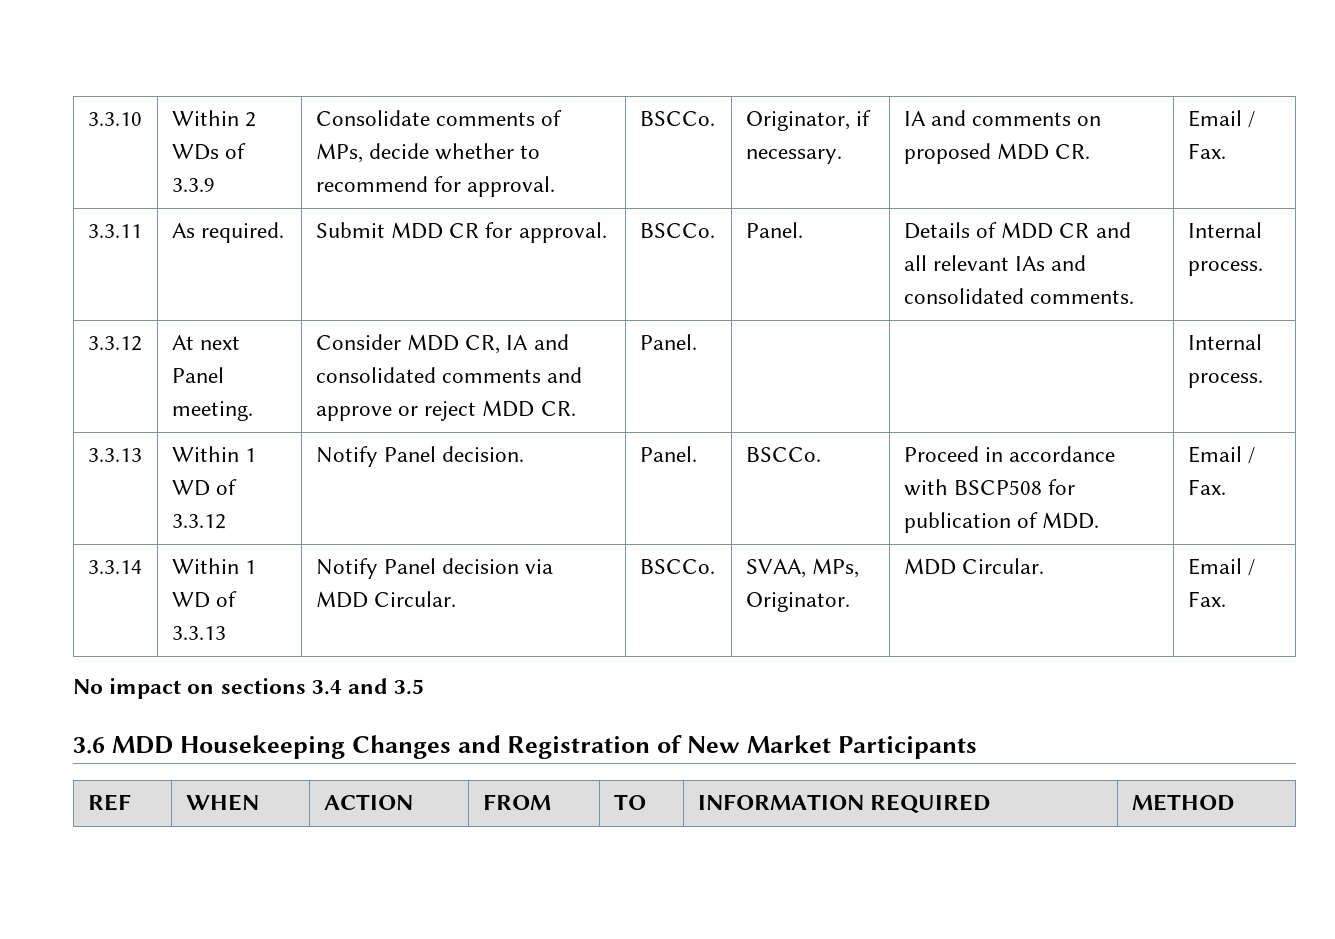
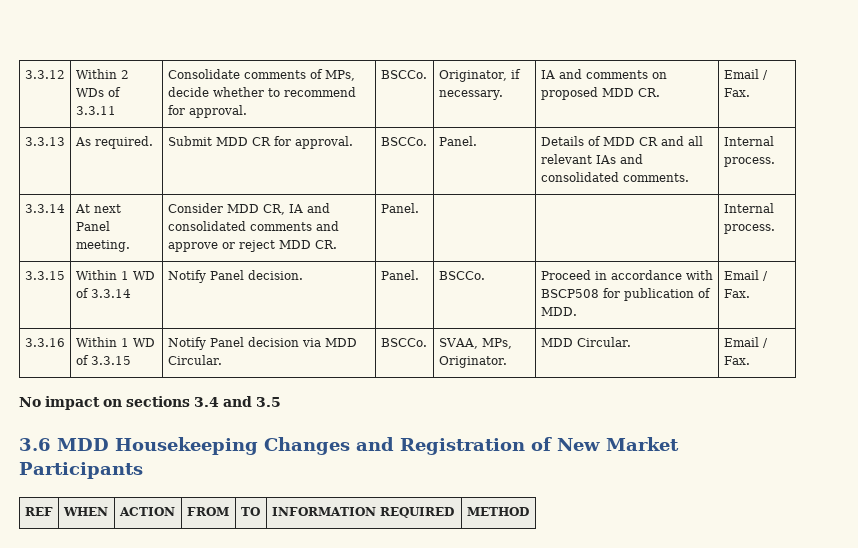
[87,112,142,126] 3.3.10 -> [24,70,65,79] 3.3.12
[171,178,215,192] 3.3.9 -> [75,106,116,115] 3.3.11
[87,224,142,238] 3.3.11 -> [24,137,65,146] 3.3.13
[87,336,142,351] 3.3.12 -> [24,204,65,213] 3.3.14
[87,448,142,462] [171,446,257,462] [171,479,238,496] [171,514,226,529] 3.3.13 | Within 1 WD of 3.3.12 -> [24,271,65,280] [75,270,155,280] [75,288,131,298] 3.3.15 | Within 1 WD of 3.3.14
[87,560,142,574] [171,558,257,574] [171,591,238,608] [171,626,226,640] 3.3.14 | Within 1 WD of 3.3.13 -> [24,338,65,347] [75,337,155,347] [75,355,131,365] 3.3.16 | Within 1 WD of 3.3.15

